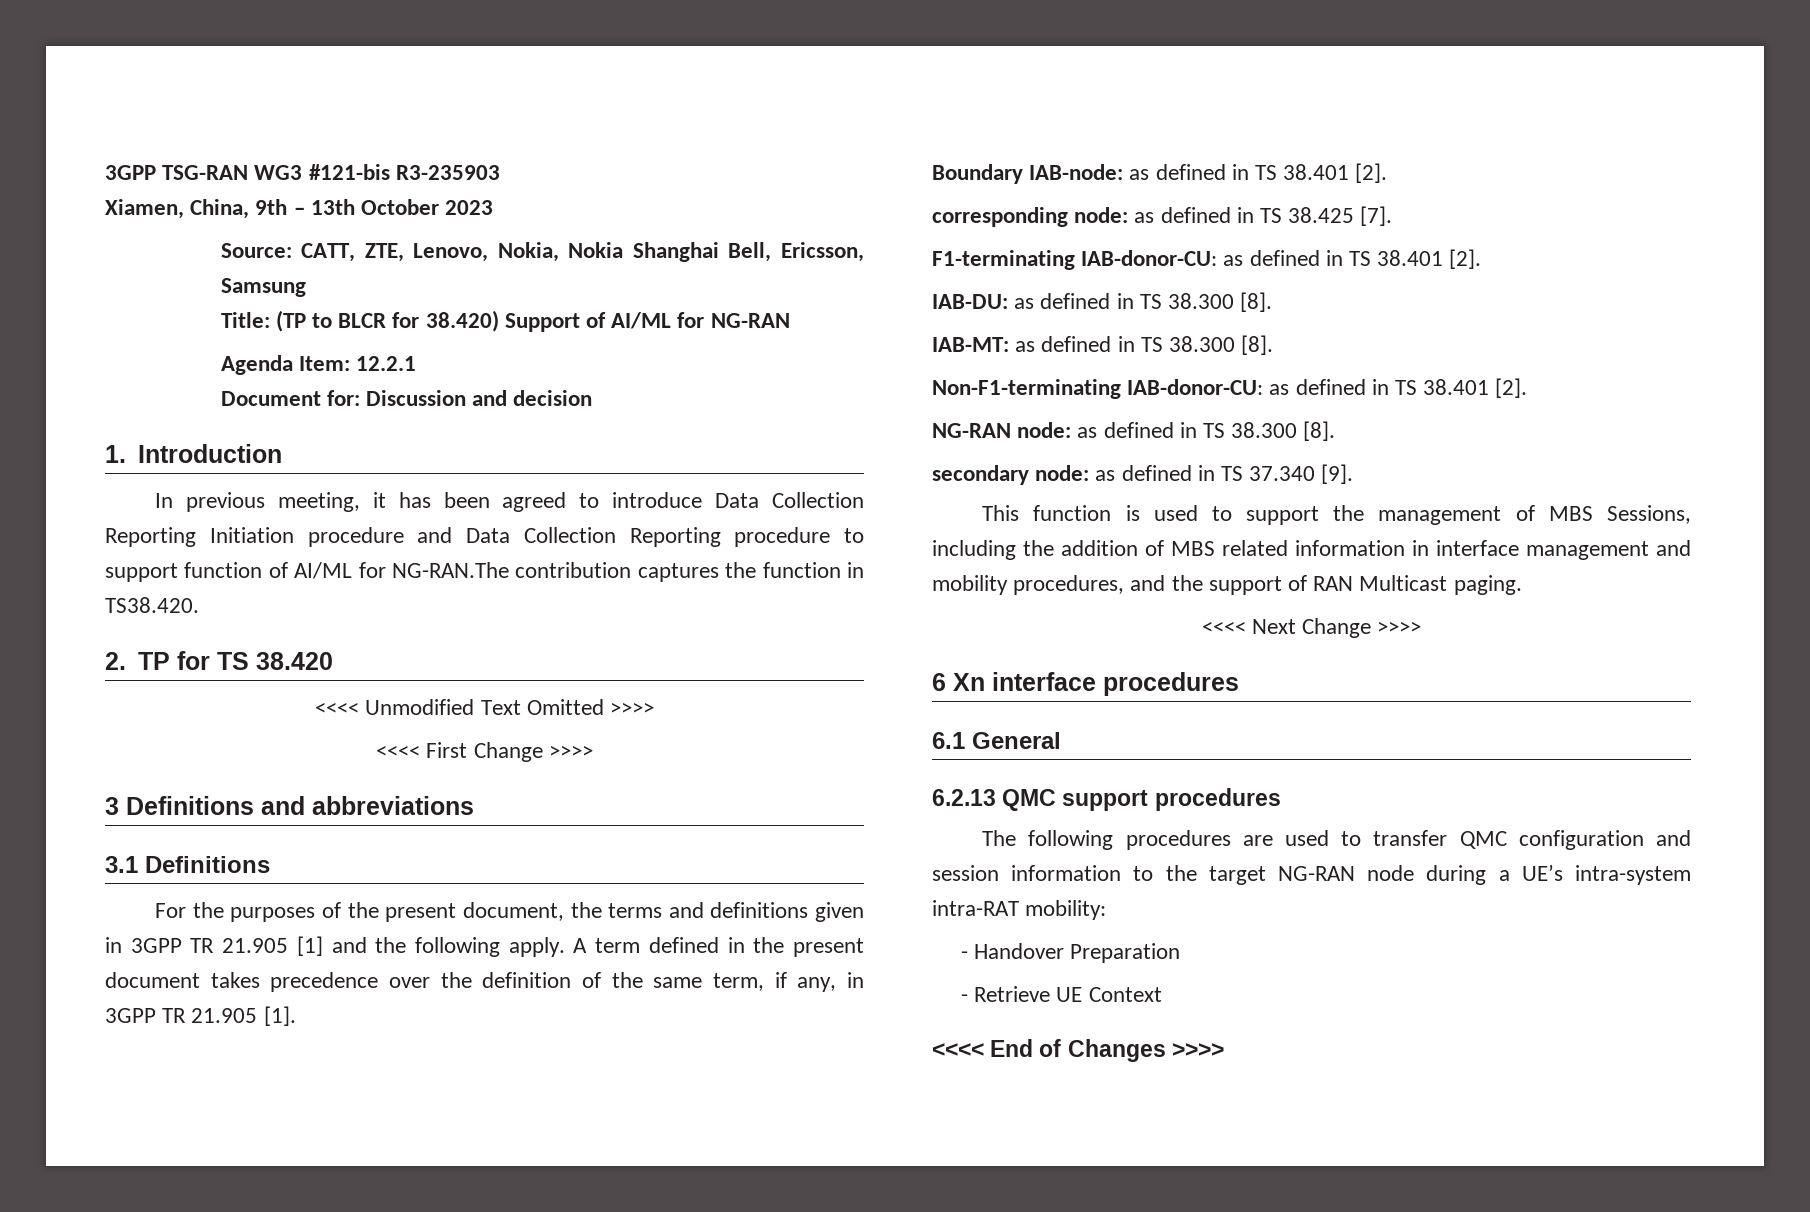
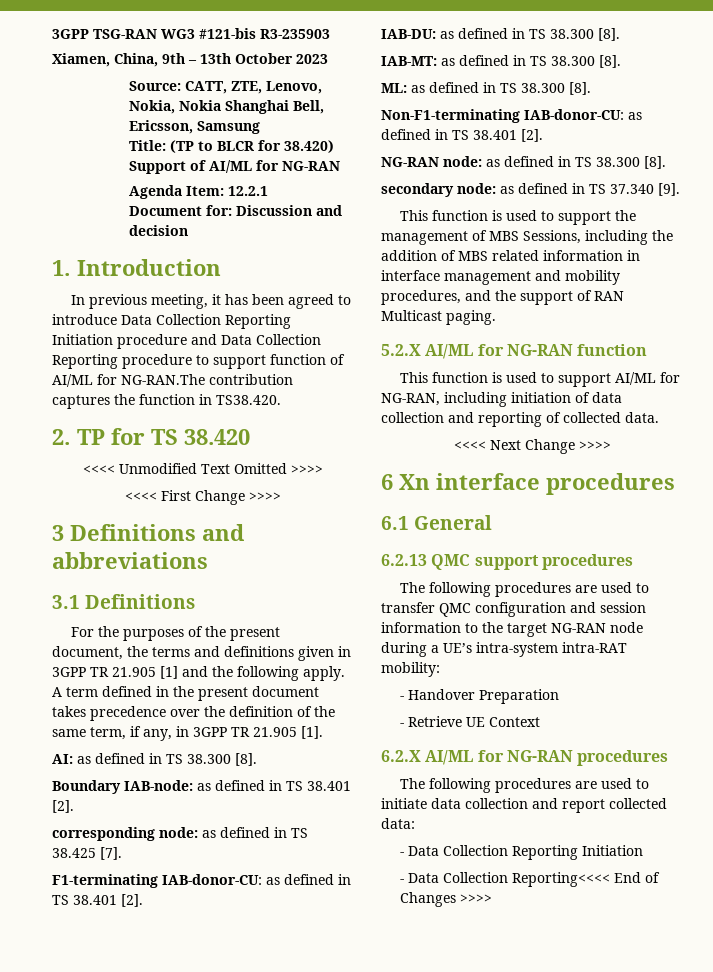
(296, 1016) none -> [52,753,257,766] // AI: as defined in TS 38.300 [8].
(1274, 345) none -> [381,82,591,95] // ML: as defined in TS 38.300 [8].
(1522, 585) none -> [381,344,648,359] [400,372,681,387] [381,392,622,407] [381,412,659,427] // 5.2.X AI/ML for NG-RAN function // This function is used to support AI/ML for NG-RAN, including initiation of data collection and reporting of collected data.
[932,1043,984,1057] <<<< -> [381,750,669,766] [400,778,650,793] [381,798,667,813] [381,818,415,829] [400,845,644,860] [400,872,611,887] 6.2.X AI/ML for NG-RAN procedures // The following procedures are used to initiate data collection and report collected data: // - Data Collection Reporting Initiation // - Data Collection Reporting<<<<

